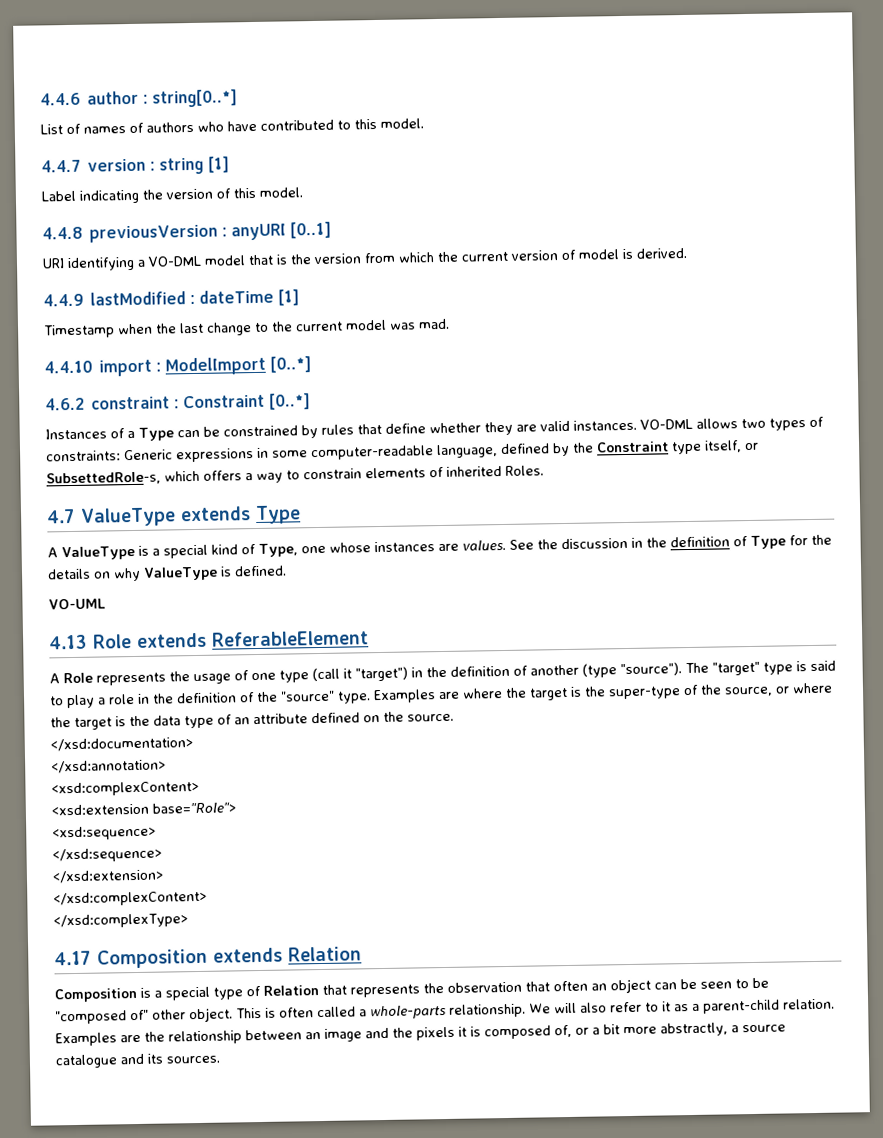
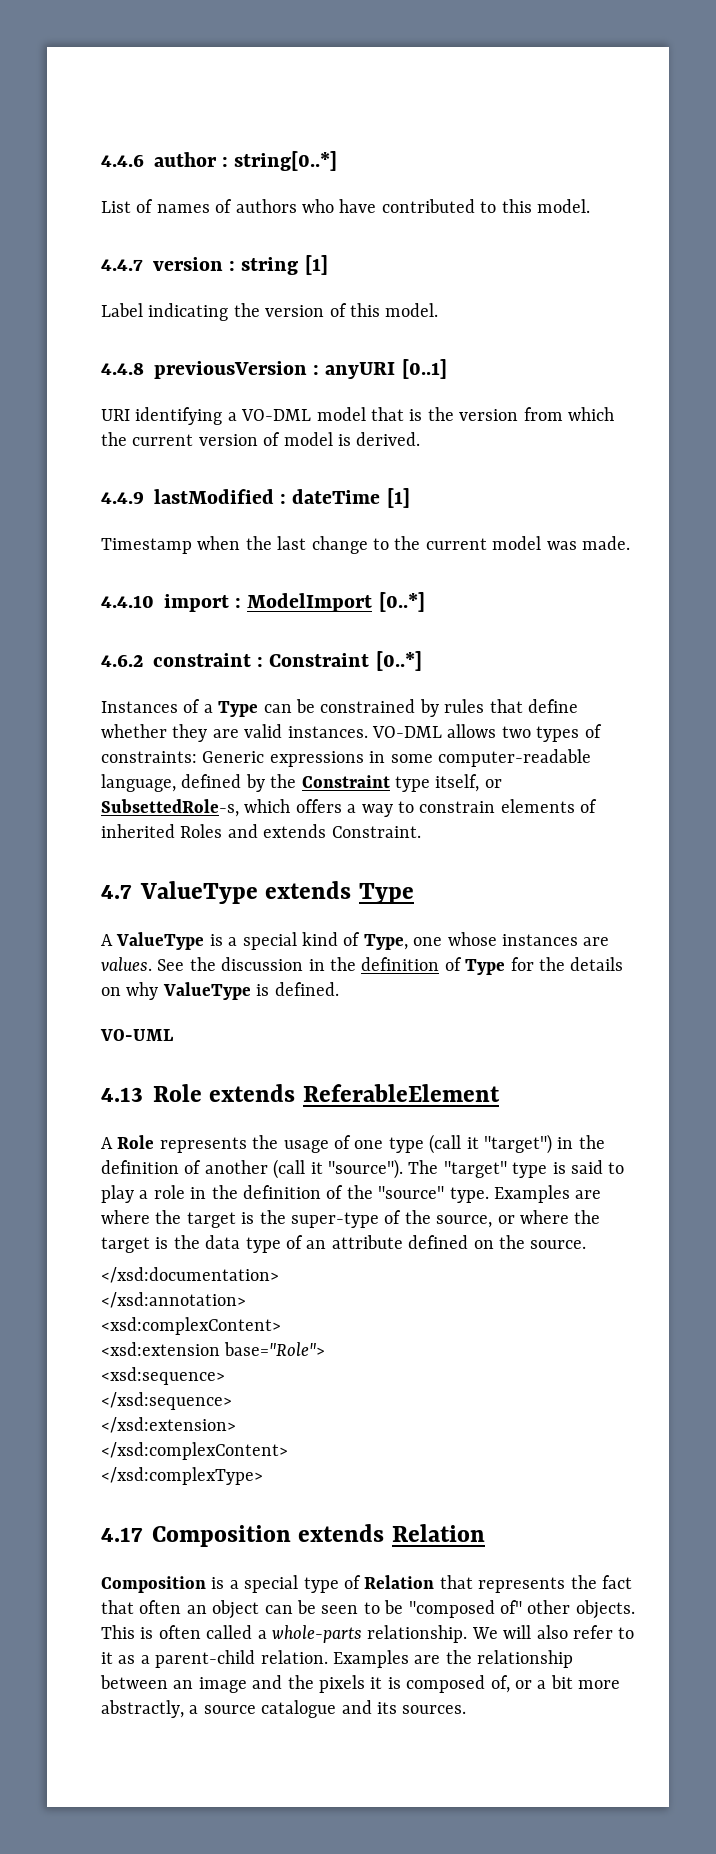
[418,318,450,330] mad. -> [581,536,630,550] made.
[505,465,544,476] Roles. -> [180,824,421,838] Roles and extends Constraint.
[582,663,617,678] (type -> [273,1159,323,1179] (call it
[447,981,522,993] observation -> [601,1575,632,1589] fact
[189,1007,233,1023] object. -> [575,1600,635,1619] objects.

